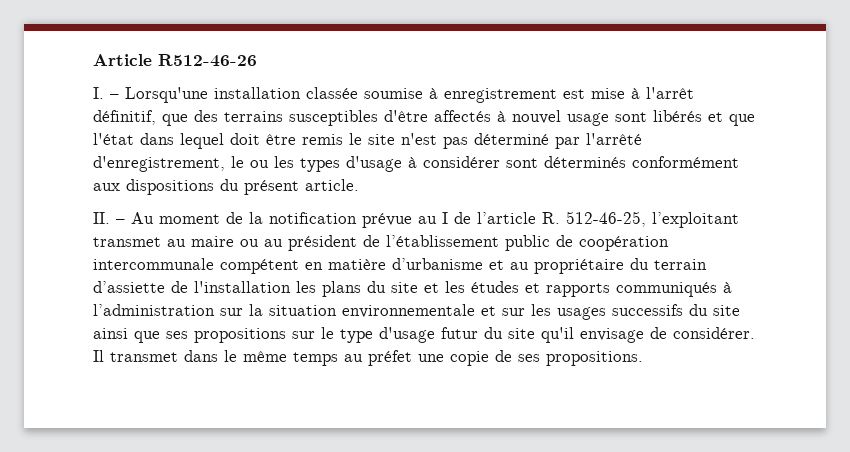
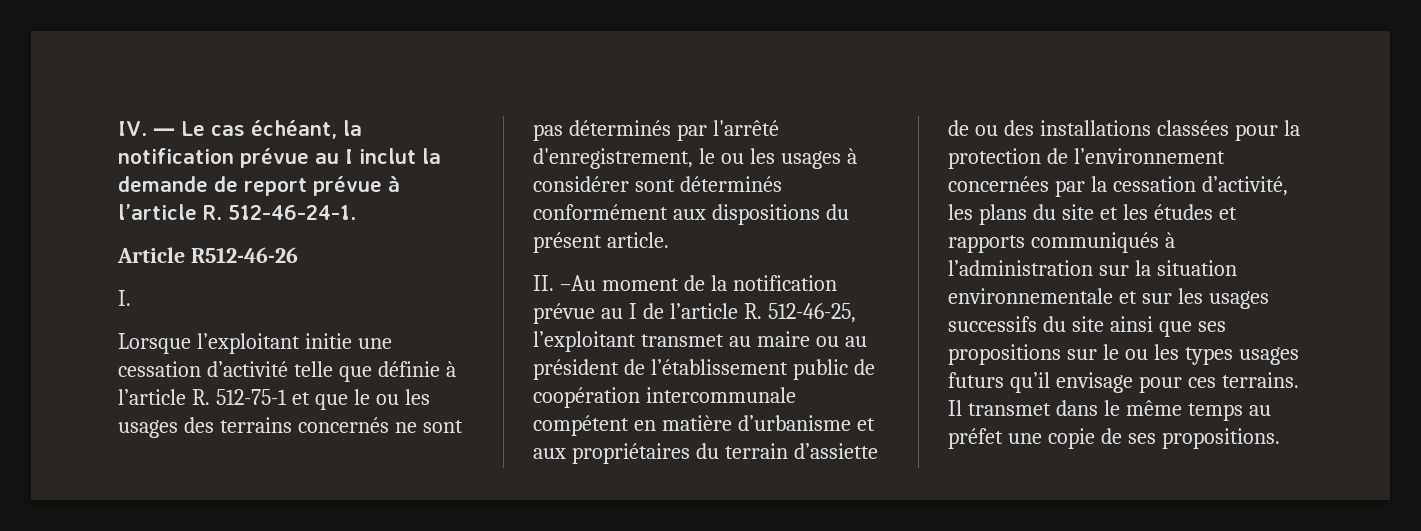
[93,54,257,67] [93,87,694,103] [93,110,755,126] [93,133,549,149] Article R512-46-26 // I. – Lorsqu'une installation classée soumise à enregistrement est mise à l'arrêt définitif, que des terrains susceptibles d'être affectés à nouvel usage sont libérés et que l'état dans lequel doit être remis le site n'est pas déterminé -> [118,120,362,139] [118,148,441,168] [118,175,400,196] [118,204,356,220] [117,247,298,263] [118,290,131,306] [118,333,392,354] [118,361,456,382] [118,389,430,410] [118,417,463,438] [533,120,671,141] IV. ― Le cas échéant, la notification prévue au I inclut la demande de report prévue à l’article R. 512-46-24-1. // Article R512-46-26 // I. // Lorsque l’exploitant initie une cessation d’activité telle que définie à l’article R. 512-75-1 et que le ou les usages des terrains concernés ne sont pas déterminés
[300,156,402,172] types d'usage -> [780,151,841,169] usages
[116,212,154,224] – Au -> [559,275,596,291] –Au
[510,259,624,274] au propriétaire -> [533,443,690,464] aux propriétaires
[194,281,291,293] l'installation -> [974,120,1300,141] [948,148,1225,169] [948,176,1288,197] ou des installations classées pour la protection de l’environnement concernées par la cessation d’activité,
[340,327,755,343] type d'usage futur du site qu'il envisage de considérer. -> [1124,344,1299,365] [948,372,1299,393] ou les types usages futurs qu’il envisage pour ces terrains.

